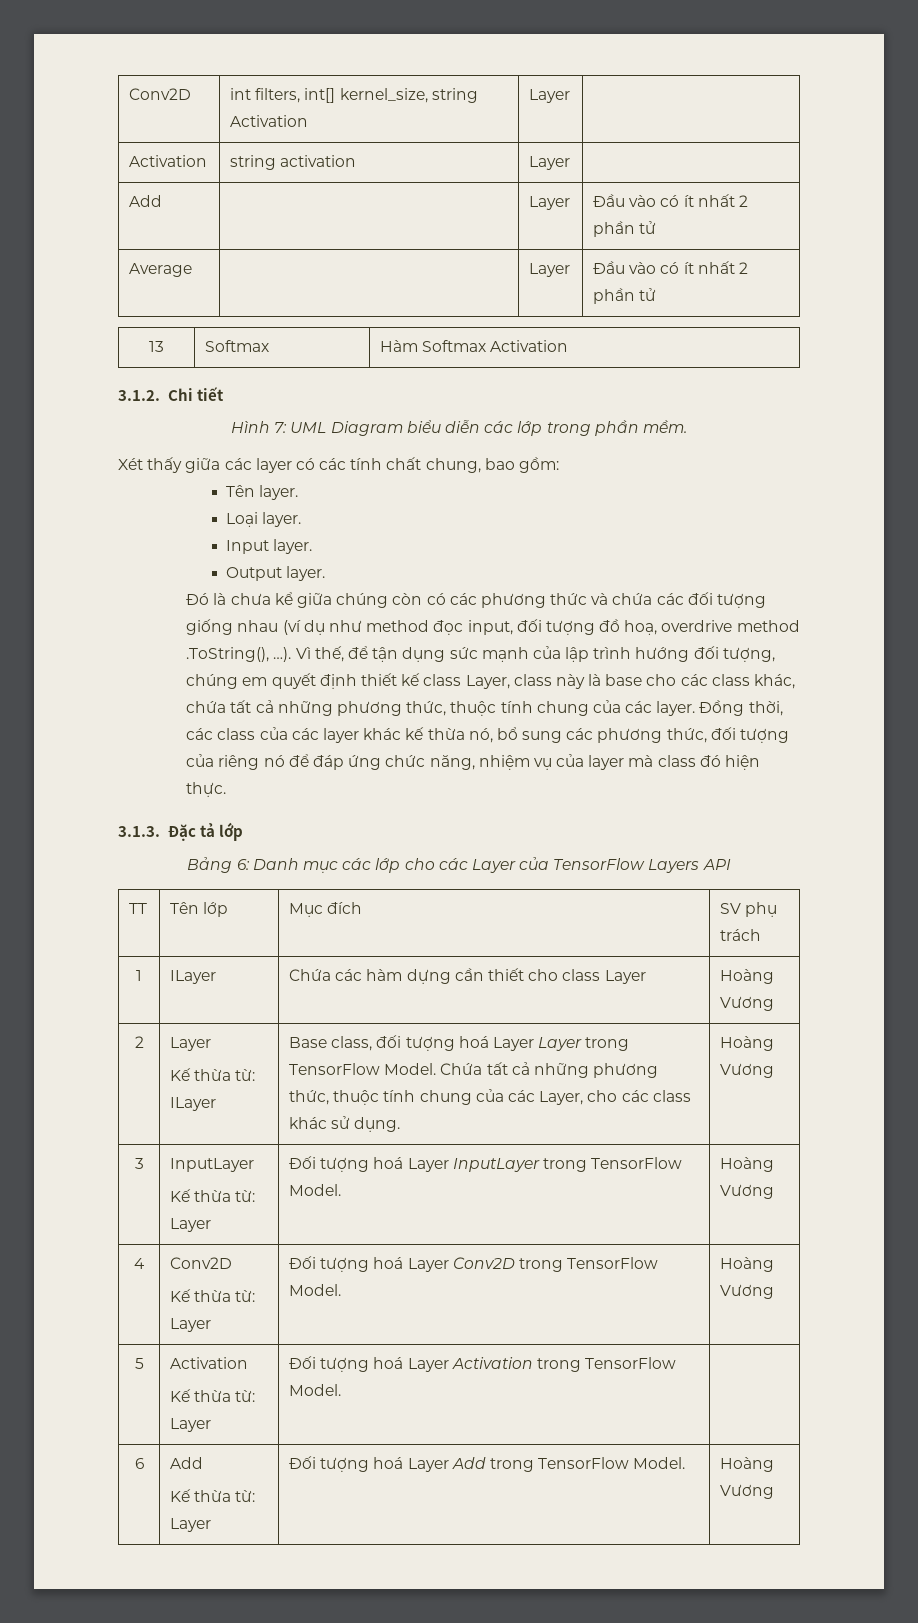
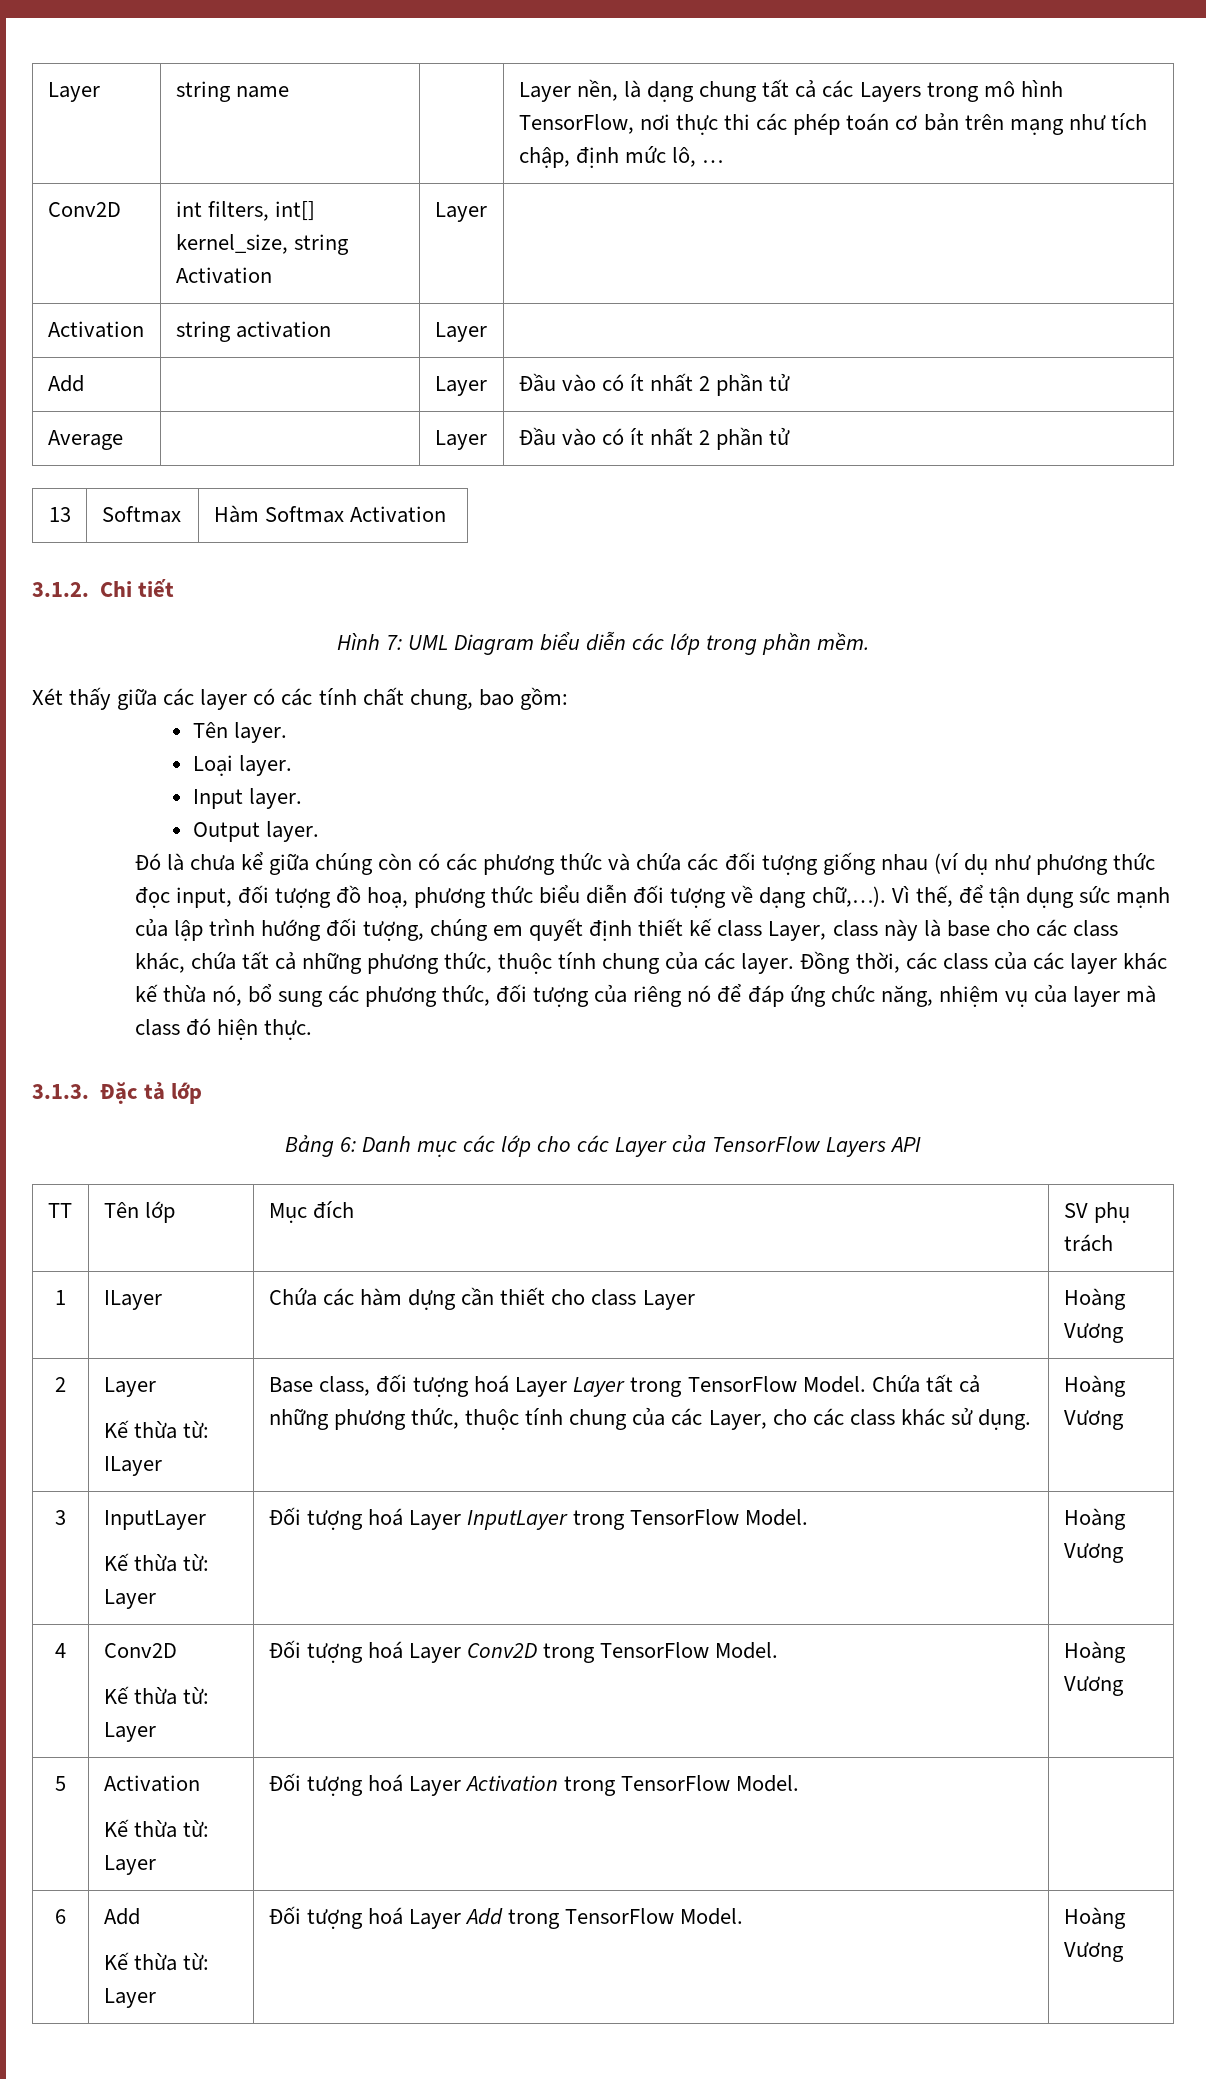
(129, 94) none -> [47,82,100,102] [175,81,290,102] [518,79,1063,102] [518,113,1147,135] [518,146,724,168] Layer | string name | | Layer nền, là dạng chung tất cả các Layers trong mô hình TensorFlow, nơi thực thi các phép toán cơ bản trên mạng như tích chập, định mức lô, … //
[366,620,430,632] method -> [1036,853,1156,875] phương thức
[661,620,800,632] [186,647,292,662] overdrive method .ToString(), …). -> [413,884,886,908] phương thức biểu diễn đối tượng về dạng chữ,…).

